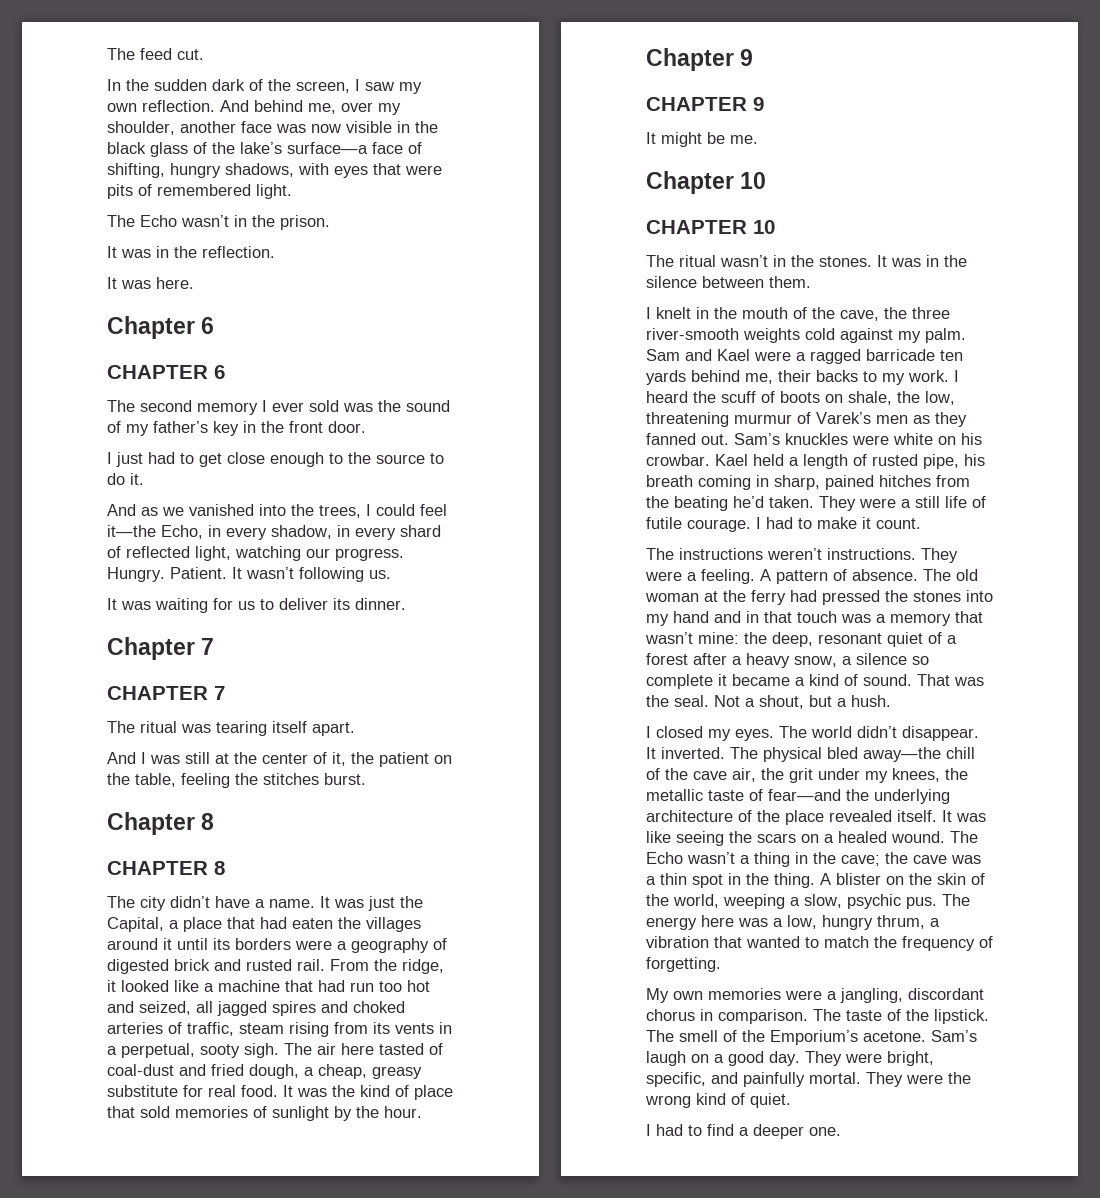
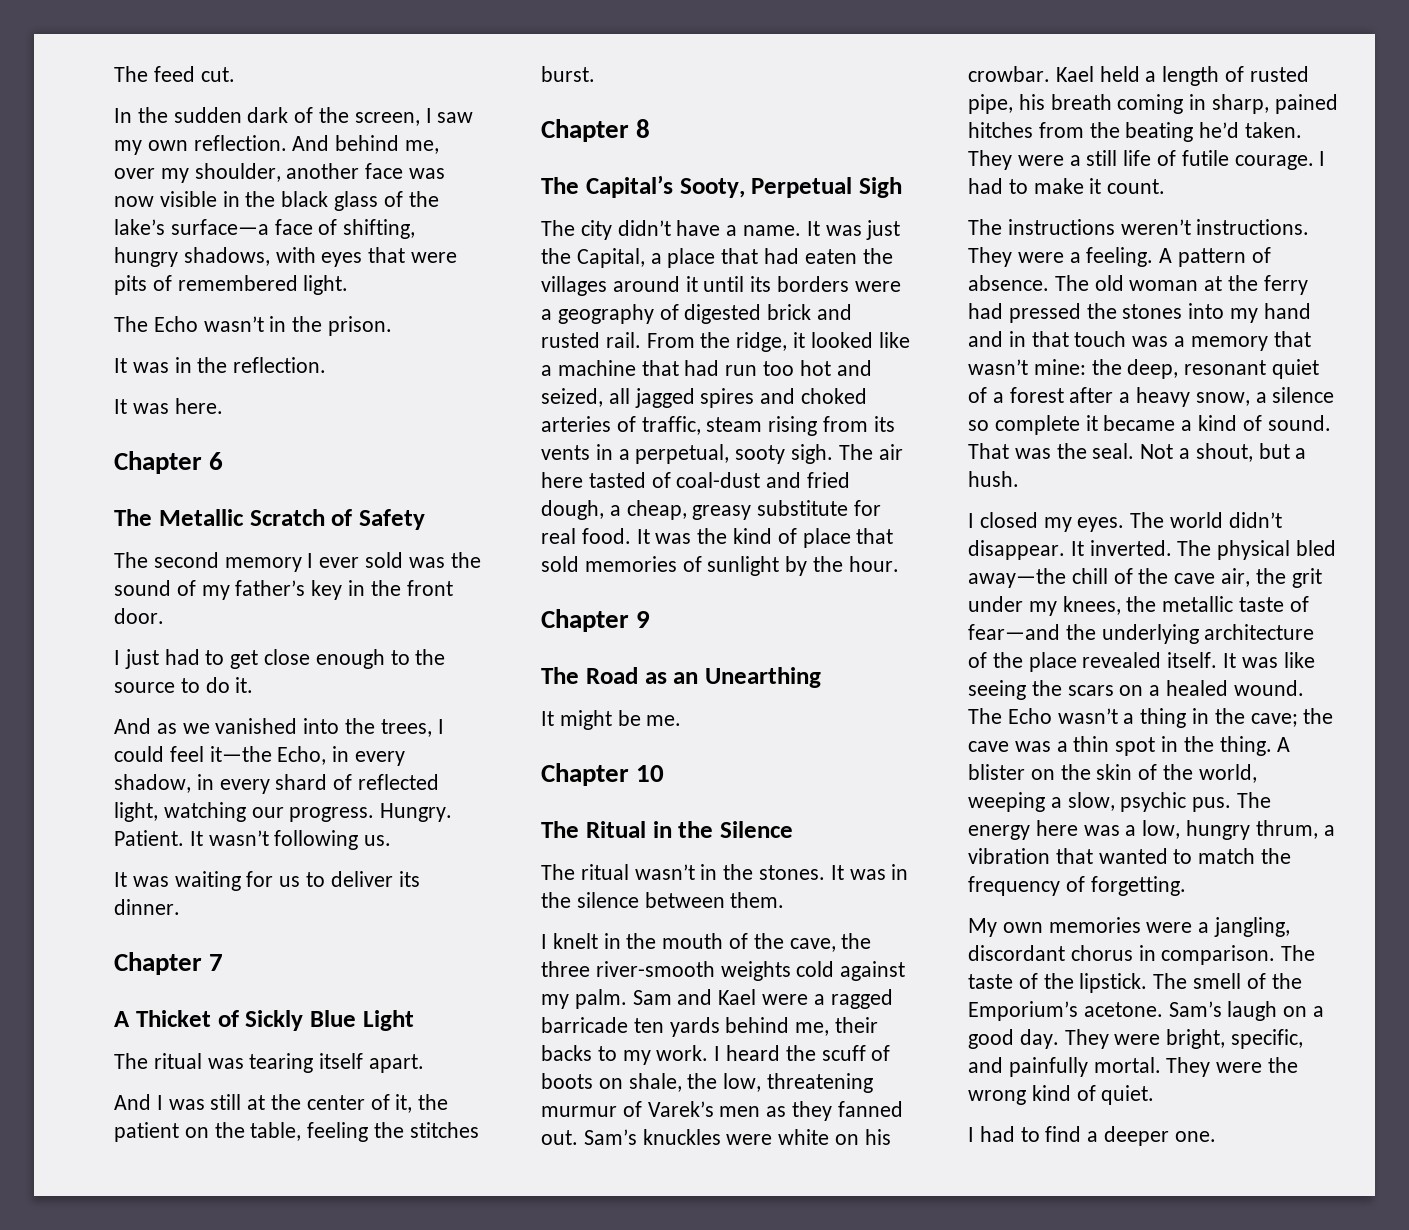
[107,365,225,379] CHAPTER 6 -> [114,509,425,530] The Metallic Scratch of Safety
[107,686,225,700] CHAPTER 7 -> [114,1010,414,1031] A Thicket of Sickly Blue Light
[107,861,225,875] CHAPTER 8 -> [541,175,902,198] The Capital’s Sooty, Perpetual Sigh
[646,97,764,111] CHAPTER 9 -> [541,667,821,688] The Road as an Unearthing
[646,220,775,234] CHAPTER 10 -> [541,821,793,838] The Ritual in the Silence

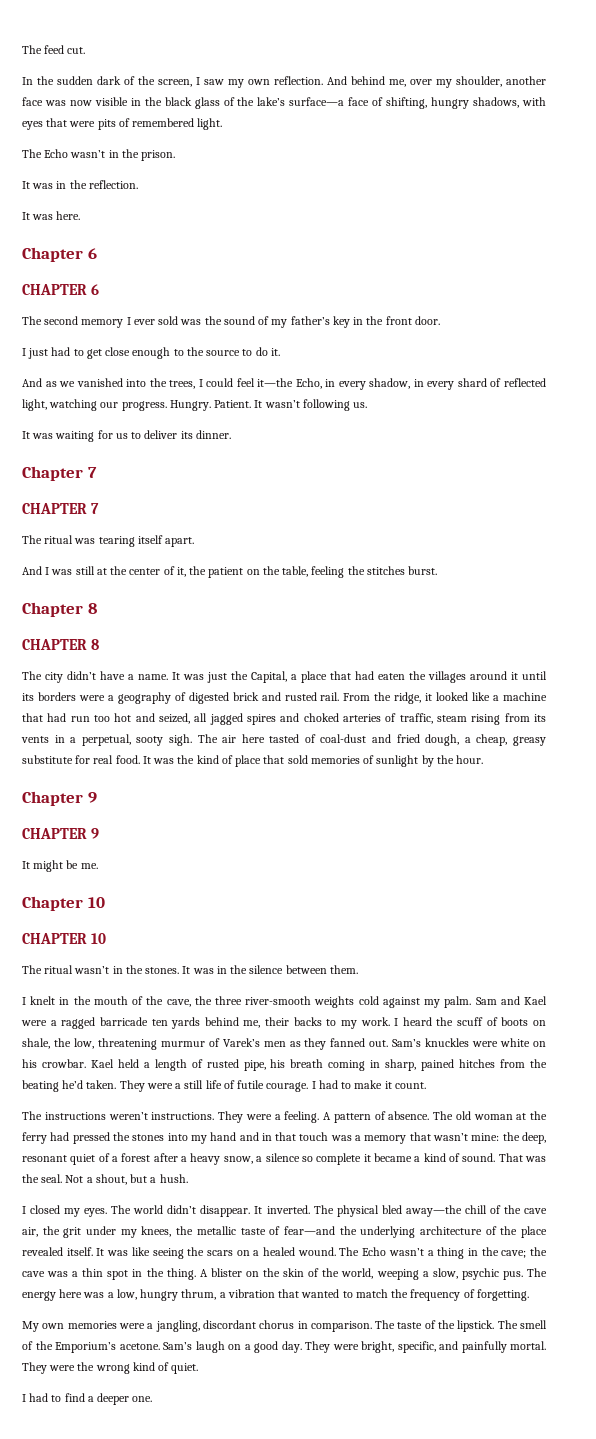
[114,509,425,530] The Metallic Scratch of Safety -> [22,284,100,295] CHAPTER 6
[114,1010,414,1031] A Thicket of Sickly Blue Light -> [22,503,100,514] CHAPTER 7
[541,175,902,198] The Capital’s Sooty, Perpetual Sigh -> [22,639,100,650] CHAPTER 8
[541,667,821,688] The Road as an Unearthing -> [22,828,100,839] CHAPTER 9
[541,821,793,838] The Ritual in the Silence -> [22,933,107,944] CHAPTER 10

